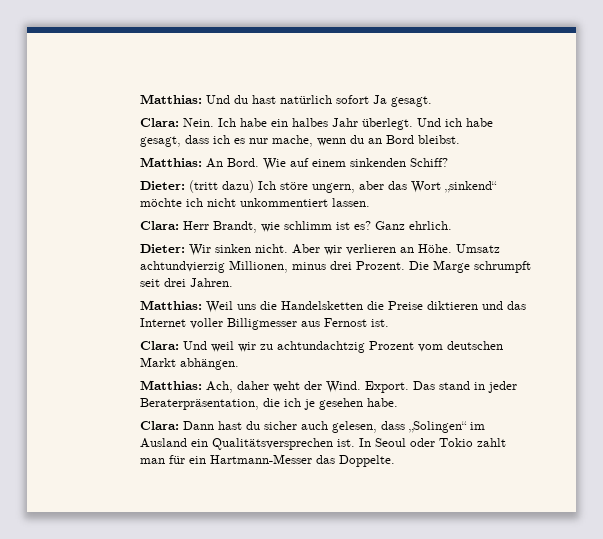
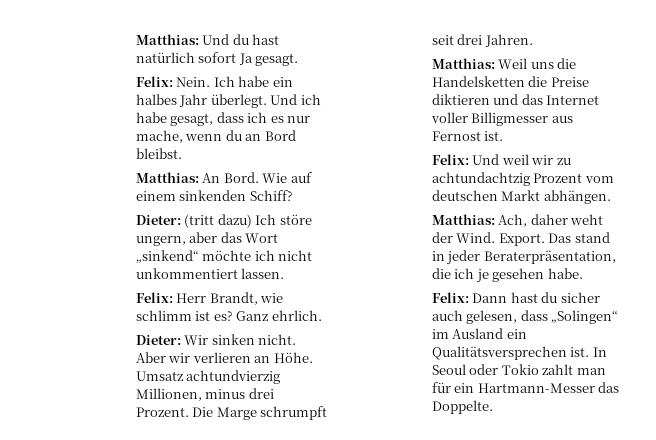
[139,118,179,127] Clara: -> [135,76,173,87] Felix:
[139,221,179,230] Clara: -> [135,292,173,303] Felix:
[139,341,179,350] Clara: -> [431,154,469,165] Felix:
[139,421,179,430] Clara: -> [431,292,469,303] Felix:

